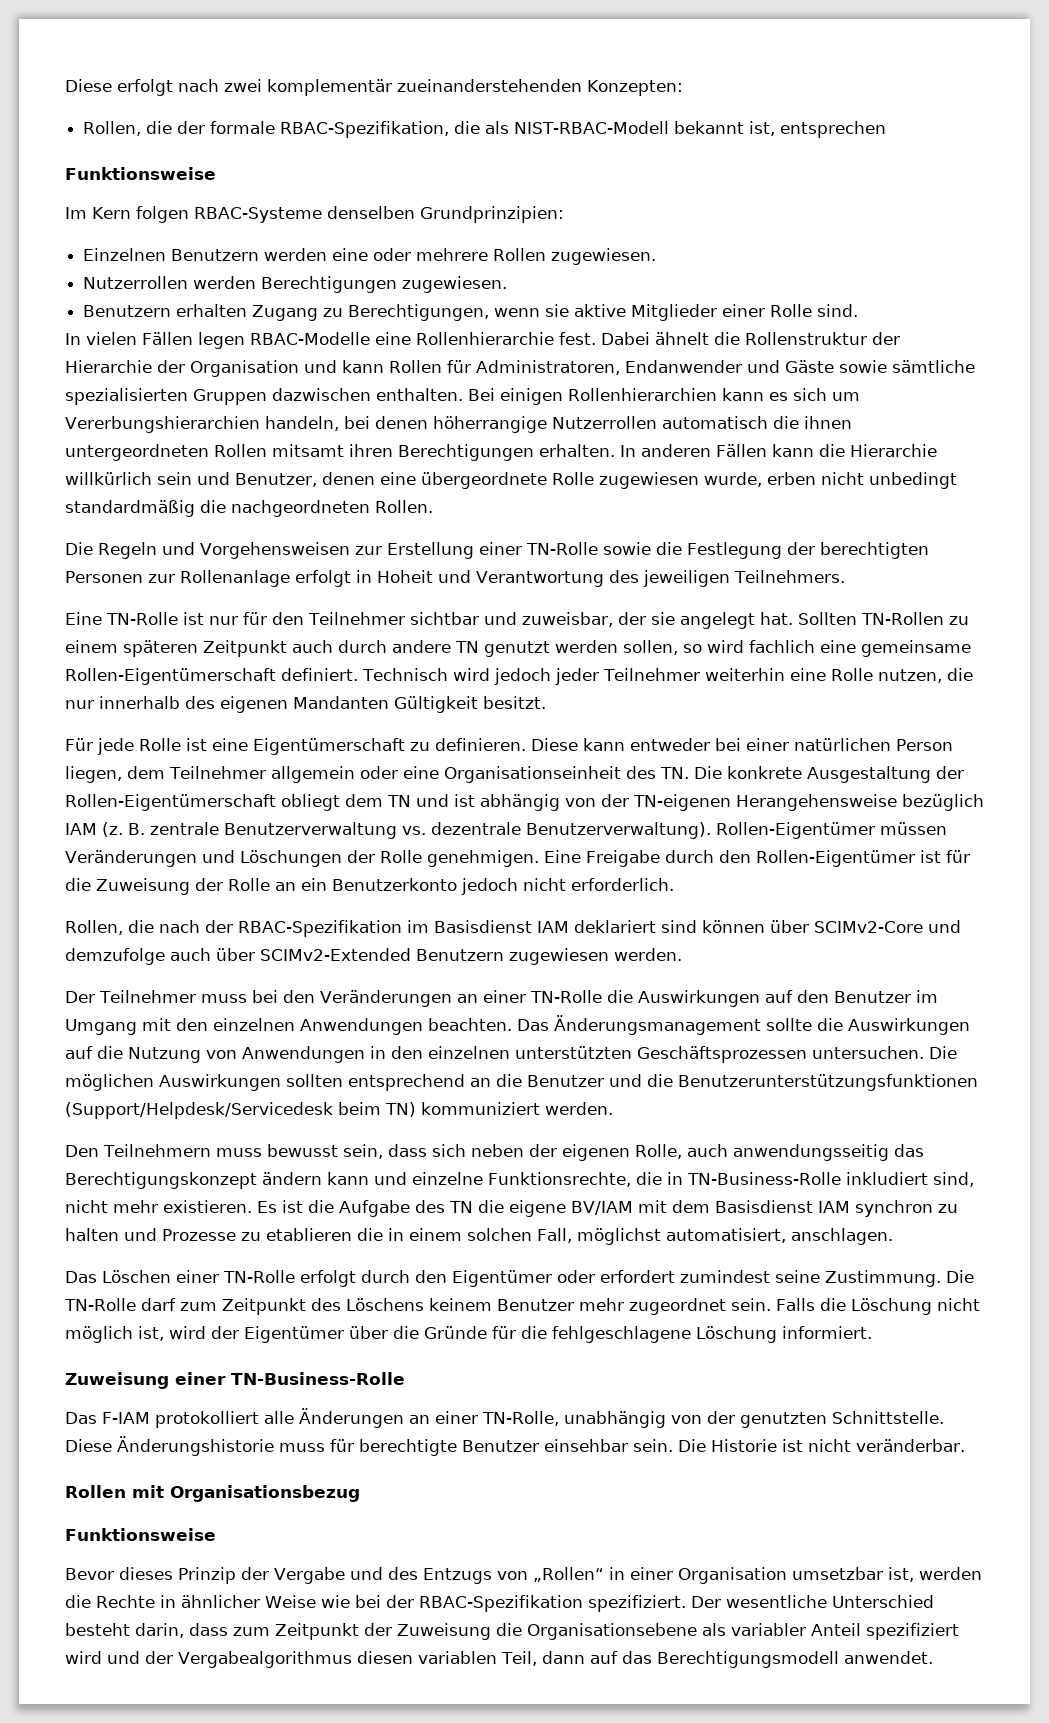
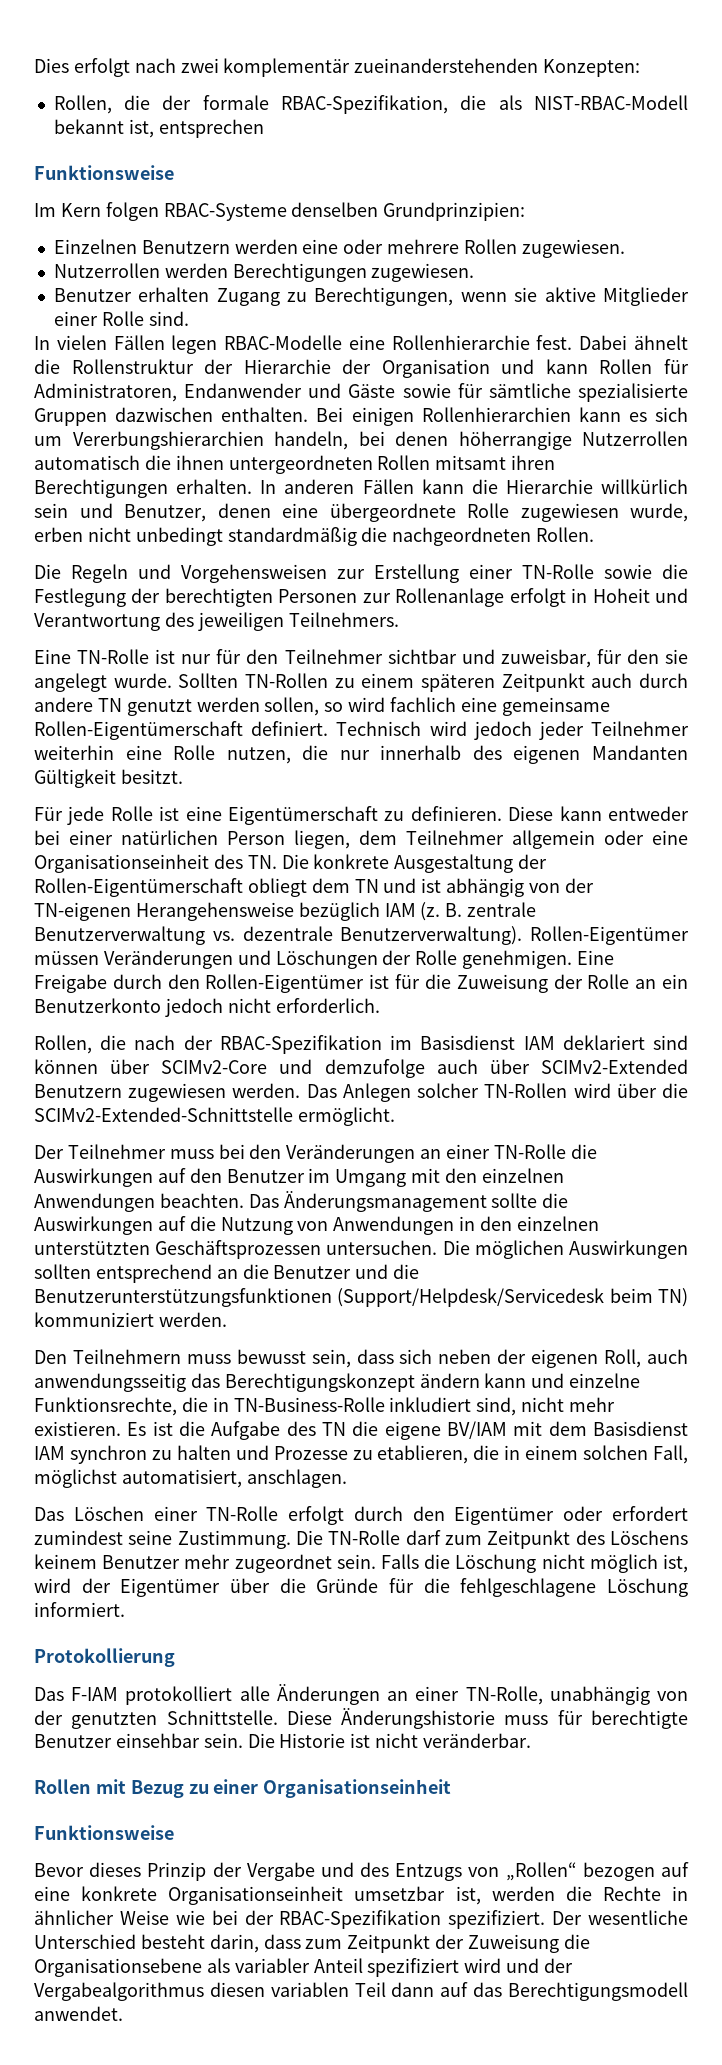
[65,79,112,92] Diese -> [34,58,69,73] Dies
[83,305,172,317] Benutzern -> [53,288,132,302] Benutzer
[892,360,975,373] [65,388,188,405] sämtliche spezialisierten -> [457,383,688,402] für sämtliche spezialisierte
[617,612,646,625] der -> [596,649,659,664] für den
[759,612,793,625] hat. -> [113,673,172,688] wurde.
(682, 954) none -> [306,1083,688,1102] [34,1107,395,1126] Das Anlegen solcher TN-Rollen wird über die SCIMv2-Extended-Schnittstelle ermöglicht.
[634,1144,682,1159] Rolle, -> [604,1349,642,1368] Roll,
[266,1228,352,1241] etablieren -> [377,1445,469,1464] etablieren,
[65,1372,405,1389] Zuweisung einer TN-Business-Rolle -> [34,1648,175,1667] Protokollierung
[170,1485,360,1502] Organisationsbezug -> [130,1779,452,1798] Bezug zu einer Organisationseinheit
[608,1567,787,1584] in einer Organisation -> [582,1862,689,1881] [34,1886,344,1905] bezogen auf eine konkrete Organisationseinheit
[500,1651,537,1666] Teil, -> [354,1982,386,1997] Teil

